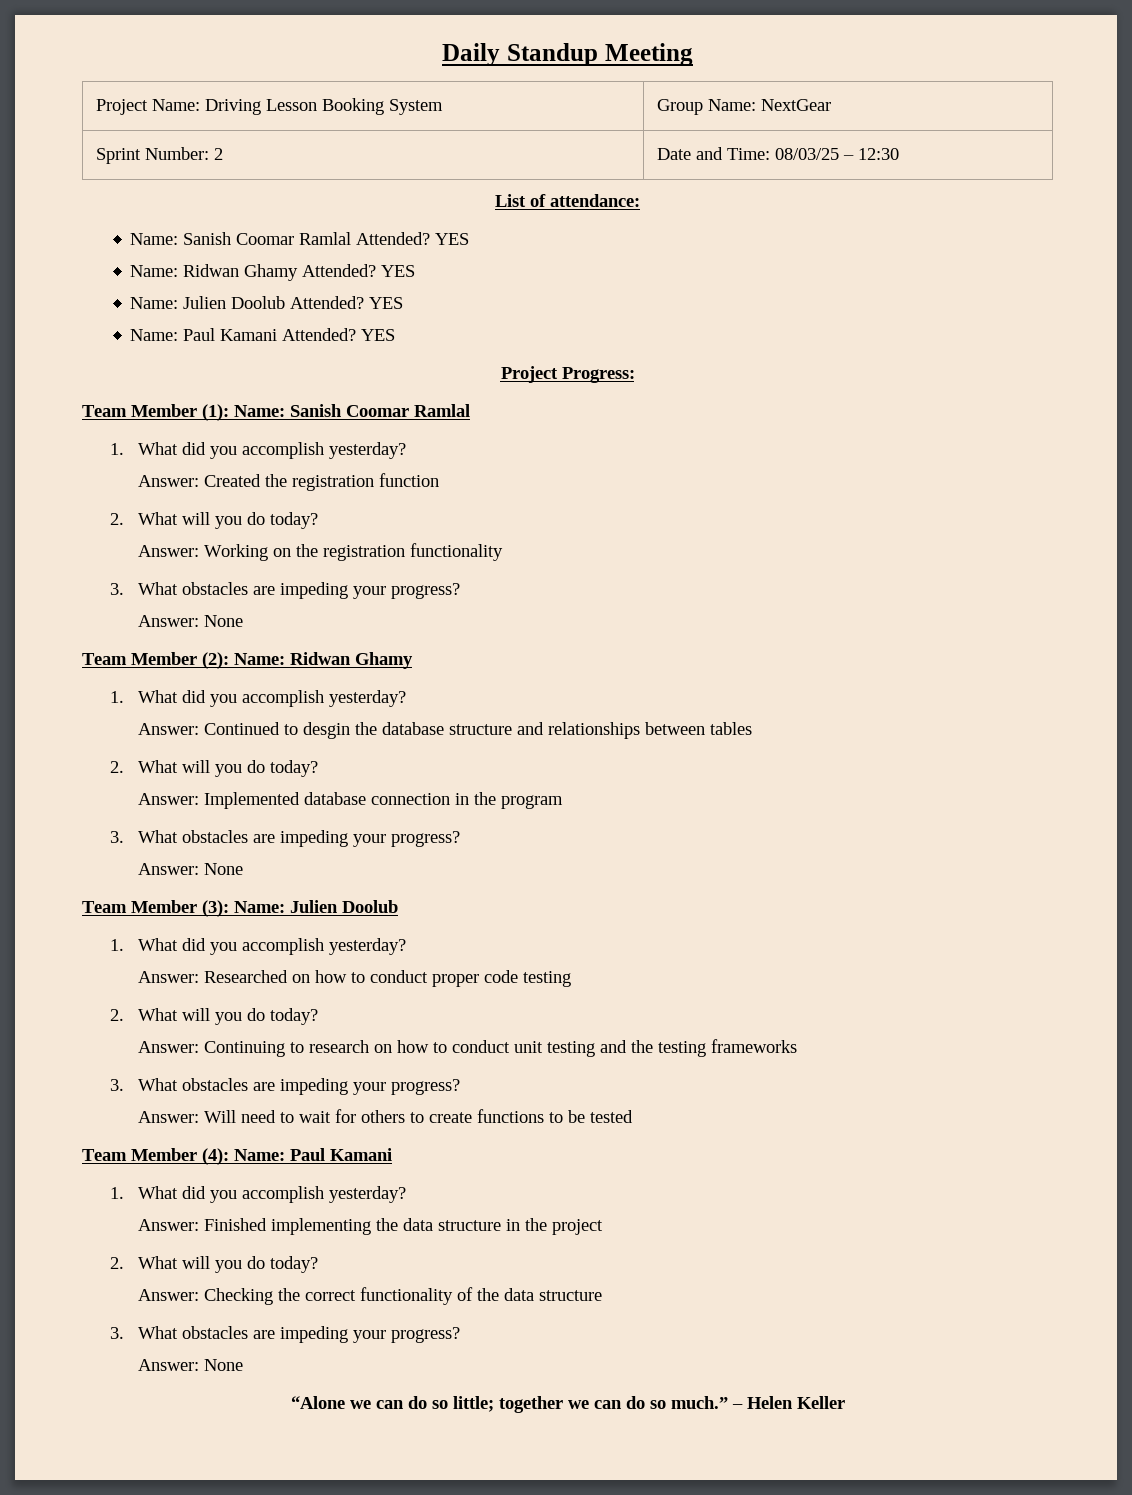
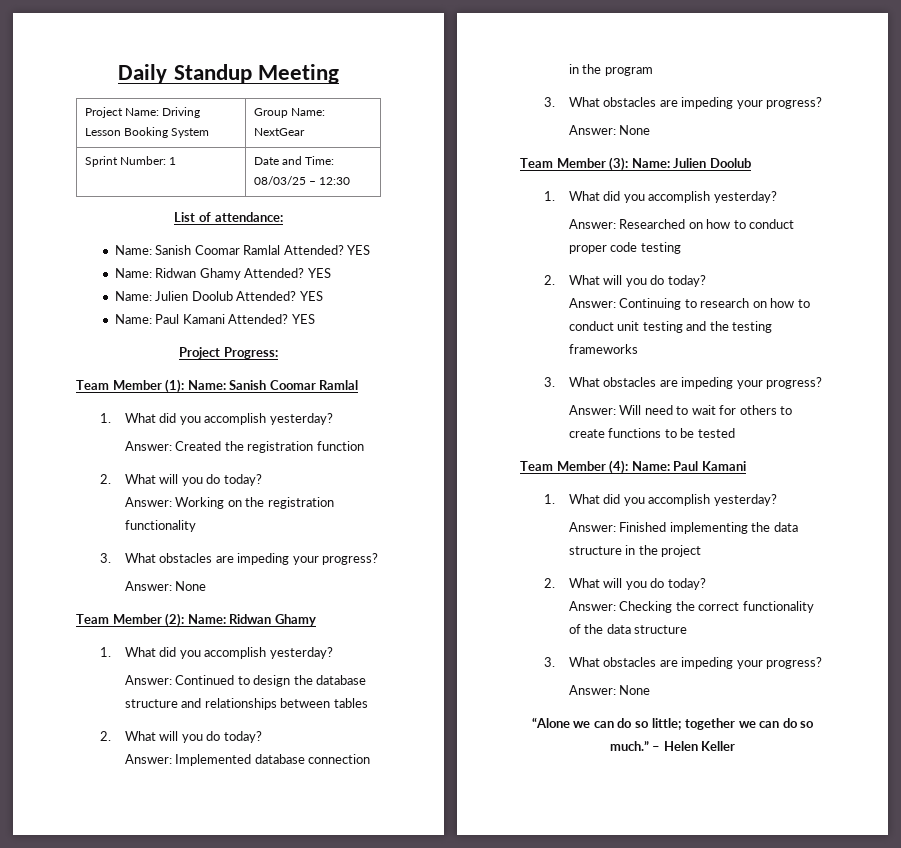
[213,148,223,160] 2 -> [169,157,177,165] 1
[303,722,351,739] desgin -> [253,675,291,687] design

